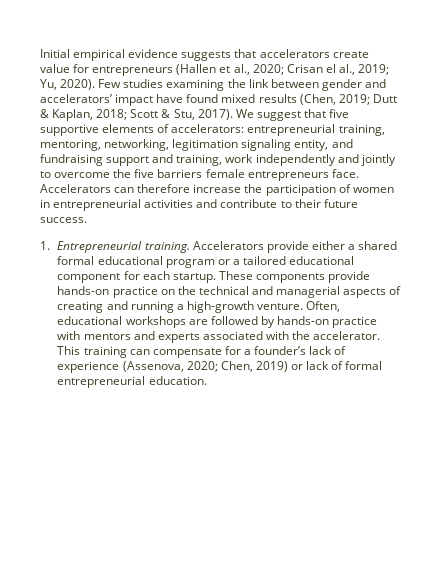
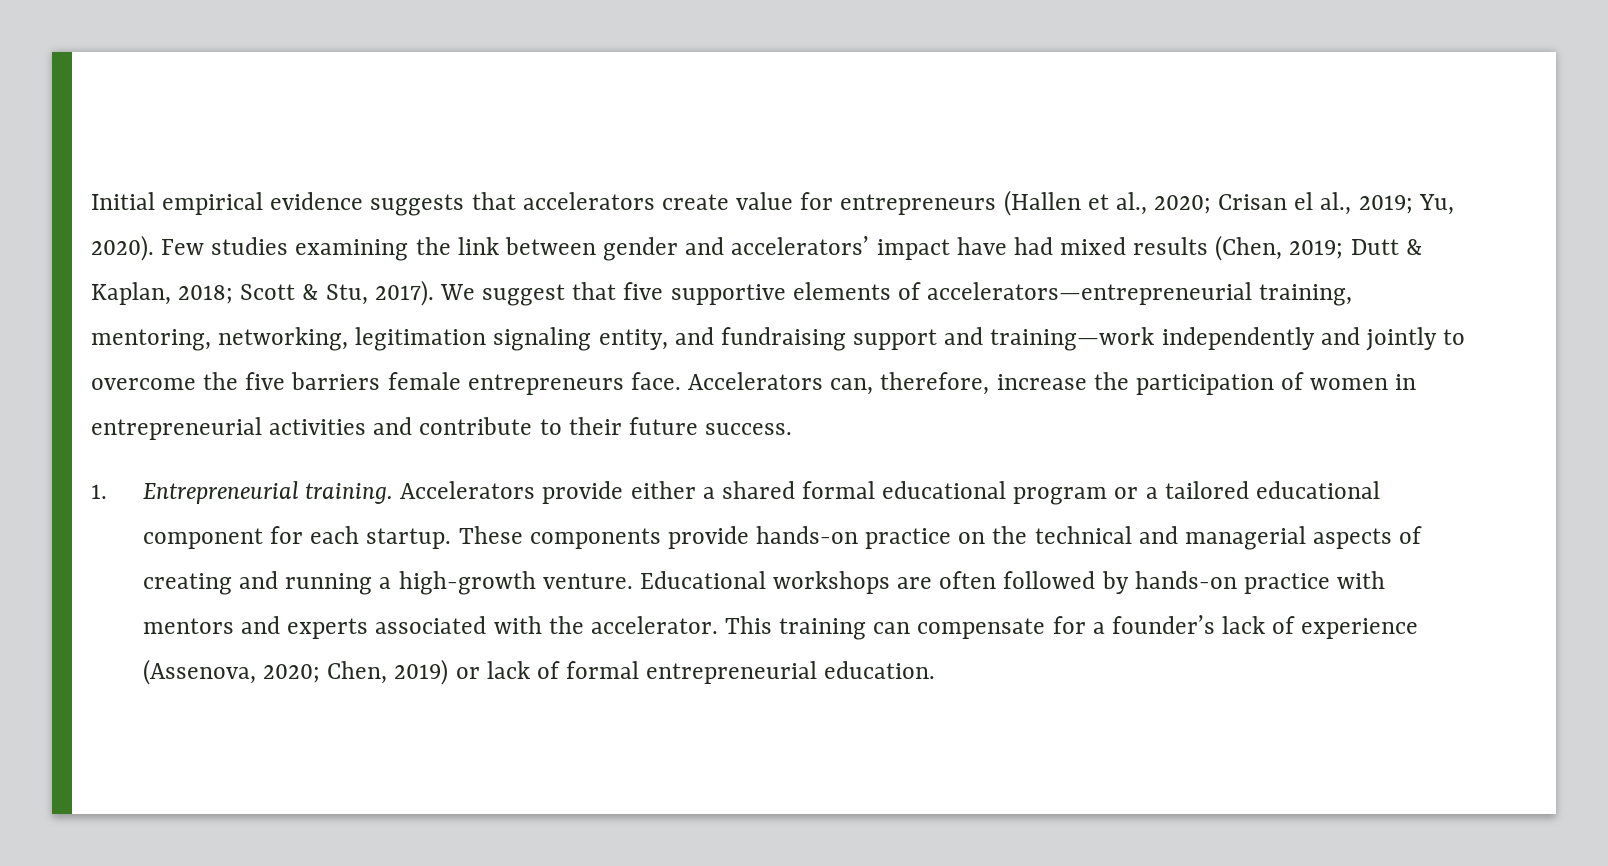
[186,94,219,103] found -> [1013,237,1053,255] had
[171,124,336,136] accelerators: entrepreneurial -> [927,282,1253,305] accelerators—entrepreneurial
[176,154,254,166] training, work -> [990,327,1155,351] training—work
[114,184,191,193] can therefore -> [830,372,990,395] can, therefore,
[306,301,341,312] [57,316,123,325] Often, educational -> [639,571,766,589] Educational
(208, 322) none -> [939,571,997,589] often

